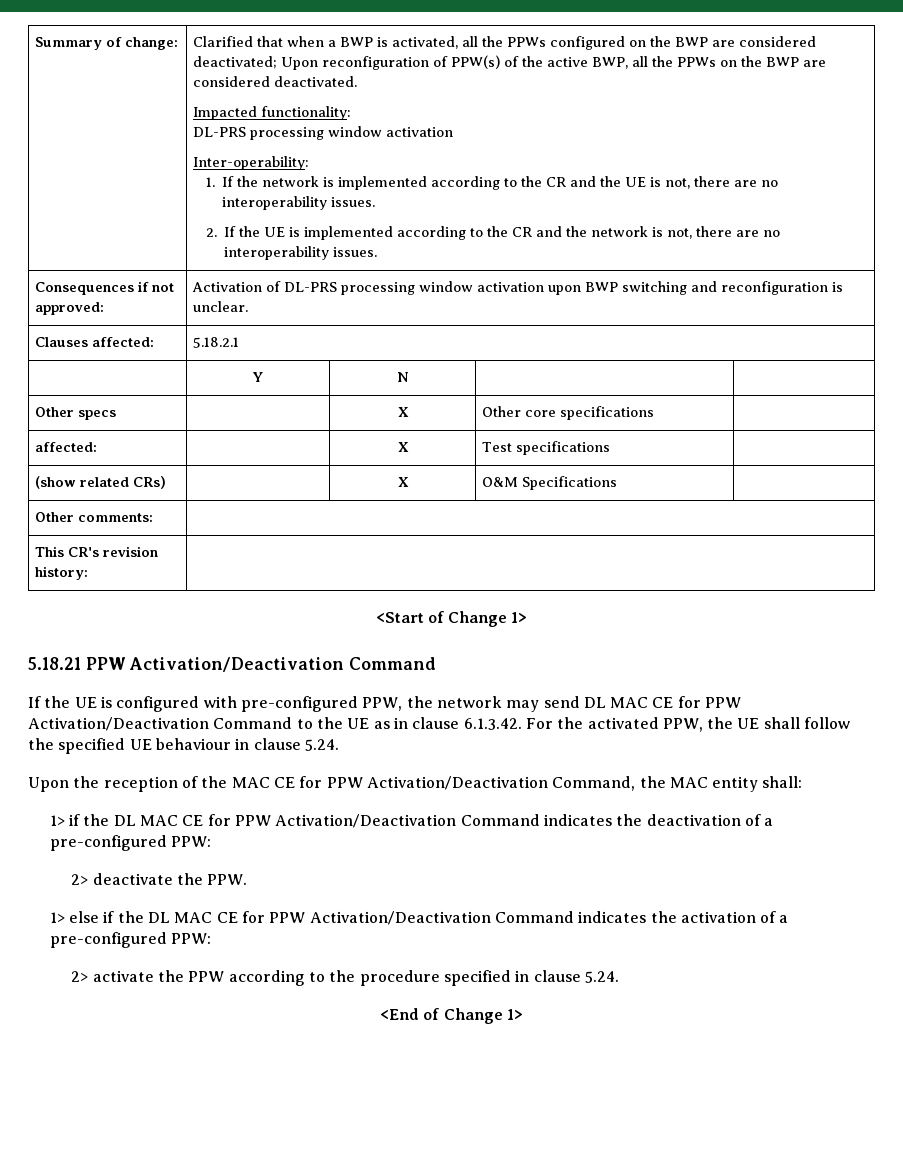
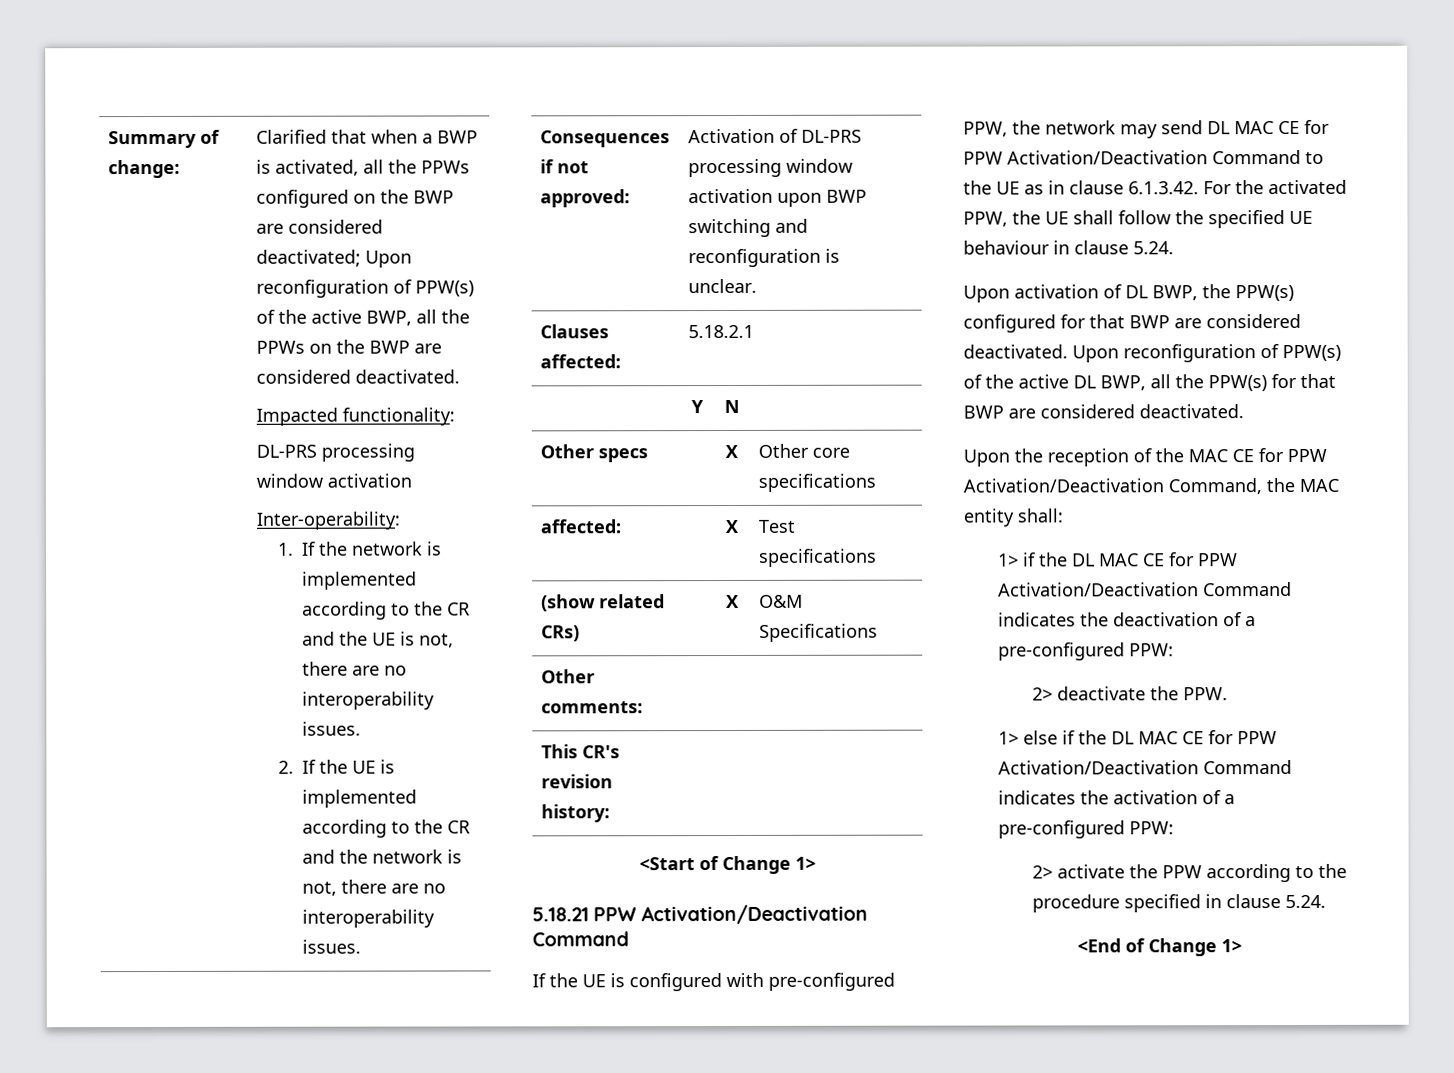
(339, 745) none -> [963,284,1294,303] [963,313,1301,333] [963,344,1341,363] [963,373,1336,392] [963,404,1244,419] // Upon activation of DL BWP, the PPW(s) configured for that BWP are considered deactivated. Upon reconfiguration of PPW(s) of the active DL BWP, all the PPW(s) for that BWP are considered deactivated.

